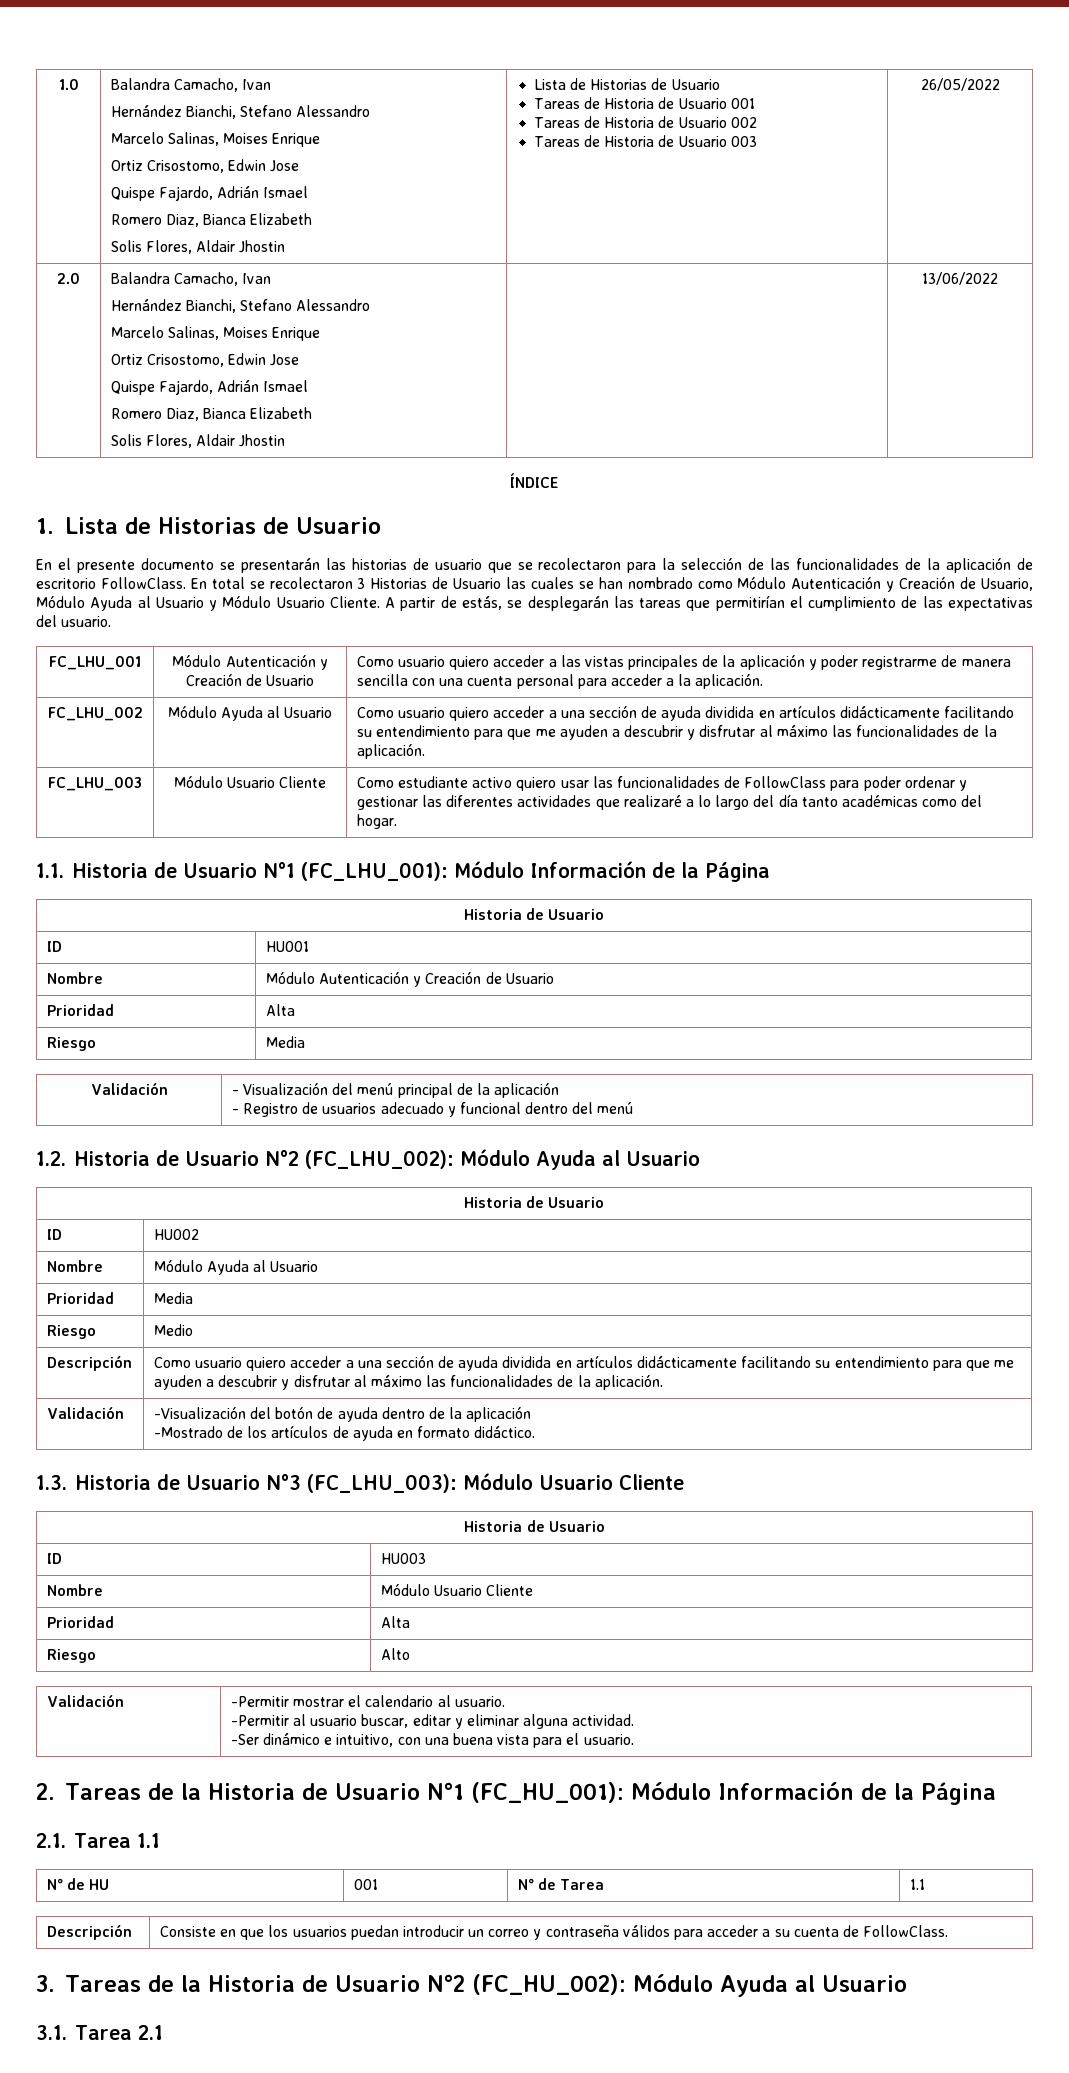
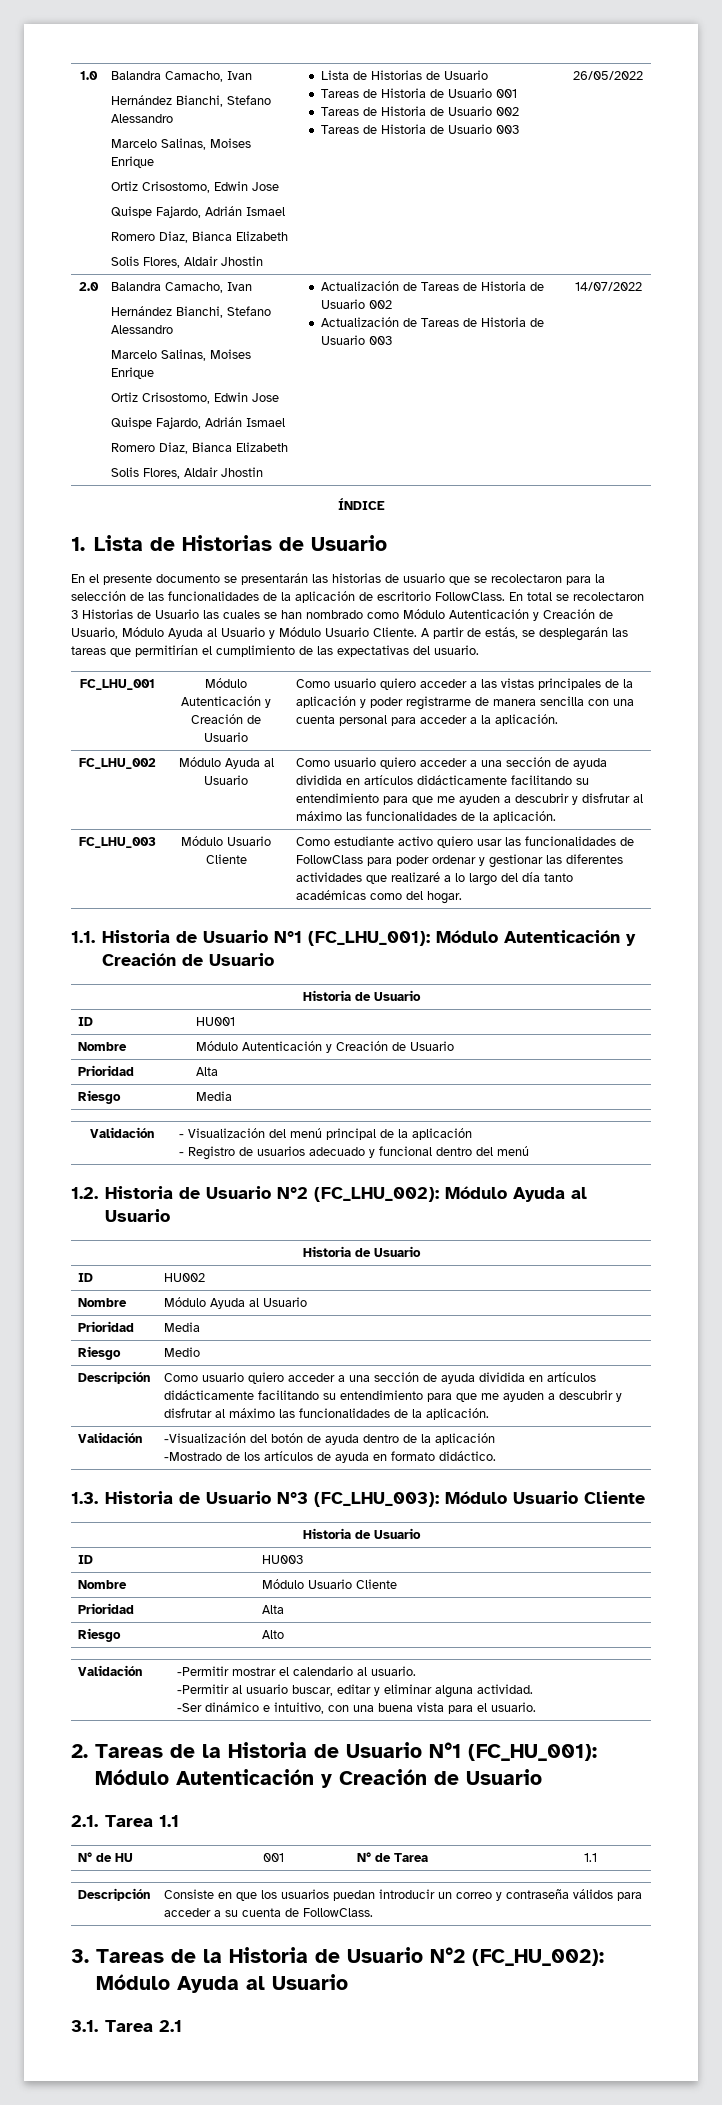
[922,272,998,285] | 13/06/2022 -> [321,281,545,291] [321,299,393,309] [321,317,545,327] [321,335,393,345] [574,282,642,291] Actualización de Tareas de Historia de Usuario 002 // Actualización de Tareas de Historia de Usuario 003 | 14/07/2022
[529,861,770,882] Información de la Página -> [503,930,636,946] [101,953,274,966] Autenticación y Creación de Usuario
[718,1782,997,1805] Información de la Página -> [175,1769,542,1788] Autenticación y Creación de Usuario

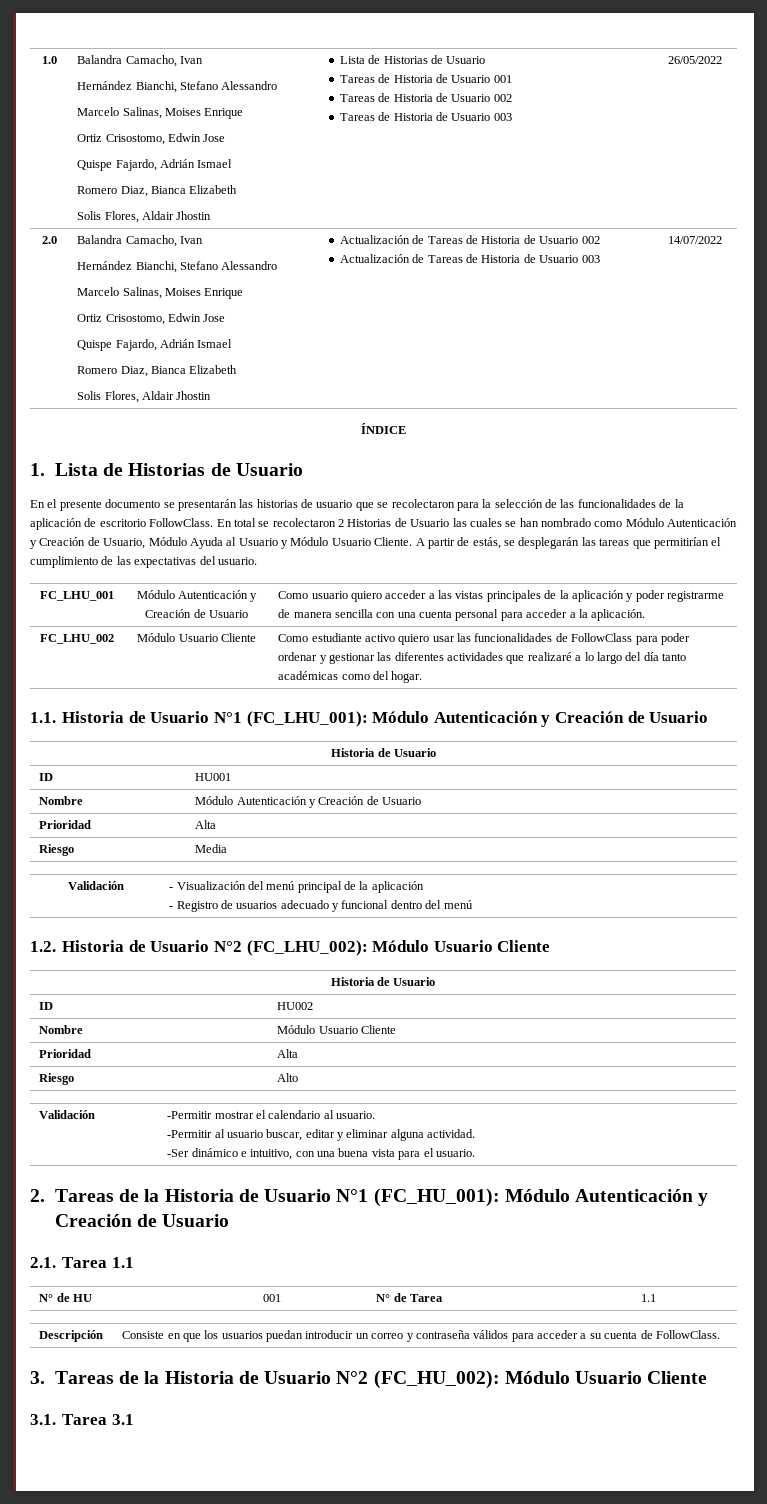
[71,610,78,619] 3 -> [338,519,344,527] 2
[178,757,274,769] [204,775,248,785] [295,757,607,769] [295,775,589,785] [295,793,643,805] [295,811,556,823] [78,837,156,848] | Módulo Ayuda al Usuario | Como usuario quiero acceder a una sección de ayuda dividida en artículos didácticamente facilitando su entendimiento para que me ayuden a descubrir y disfrutar al máximo las funcionalidades de la aplicación. // FC_LHU_003 -> (114, 639) none
[512,1187,587,1202] [104,1209,170,1222] [302,1246,421,1257] [77,1273,93,1282] [163,1273,205,1282] [77,1298,127,1307] [163,1297,307,1309] [77,1321,134,1332] [163,1322,200,1332] [77,1346,121,1360] [163,1347,200,1357] [77,1371,150,1384] [163,1372,596,1384] [163,1390,622,1402] [163,1408,489,1420] [77,1432,142,1443] [163,1433,495,1445] [163,1451,496,1463] [71,1491,507,1507] Ayuda al Usuario // Historia de Usuario // ID | HU002 // Nombre | Módulo Ayuda al Usuario // Prioridad | Media // Riesgo | Medio // Descripción | Como usuario quiero acceder a una sección de ayuda dividida en artículos didácticamente facilitando su entendimiento para que me ayuden a descubrir y disfrutar al máximo las funcionalidades de la aplicación. // Validación | -Visualización del botón de ayuda dentro de la aplicación // -Mostrado de los artículos de ayuda en formato didáctico. // 1.3. Historia de Usuario N°3 (FC_LHU_003): Módulo -> (430, 946) none
[261,1555,303,1564] HU003 -> [277,1002,314,1010] HU002
[176,1974,348,1993] Ayuda al Usuario -> [575,1371,708,1384] Usuario Cliente
[158,2020,182,2032] 2.1 -> [111,1414,134,1425] 3.1

